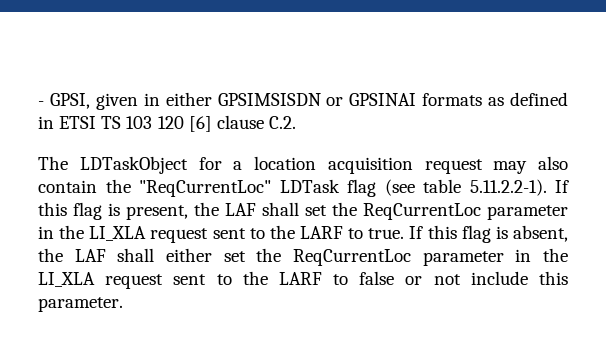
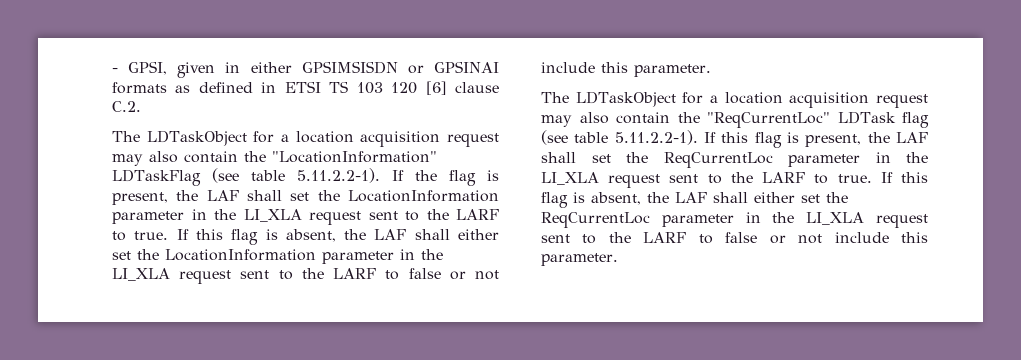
(296, 122) none -> [112,130,500,147] [112,151,437,166] [112,168,500,186] [112,190,499,205] [112,209,499,225] [112,229,500,245] [112,249,443,264] [112,268,500,284] [541,62,711,77] // The LDTaskObject for a location acquisition request may also contain the "LocationInformation" LDTaskFlag (see table 5.11.2.2-1). If the flag is present, the LAF shall set the LocationInformation parameter in the LI_XLA request sent to the LARF to true. If this flag is absent, the LAF shall either set the LocationInformation parameter in the LI_XLA request sent to the LARF to false or not include this parameter.

